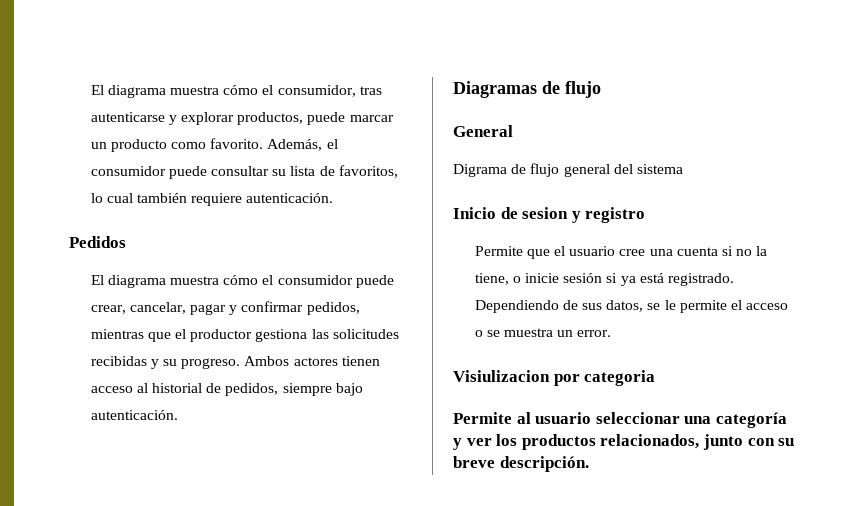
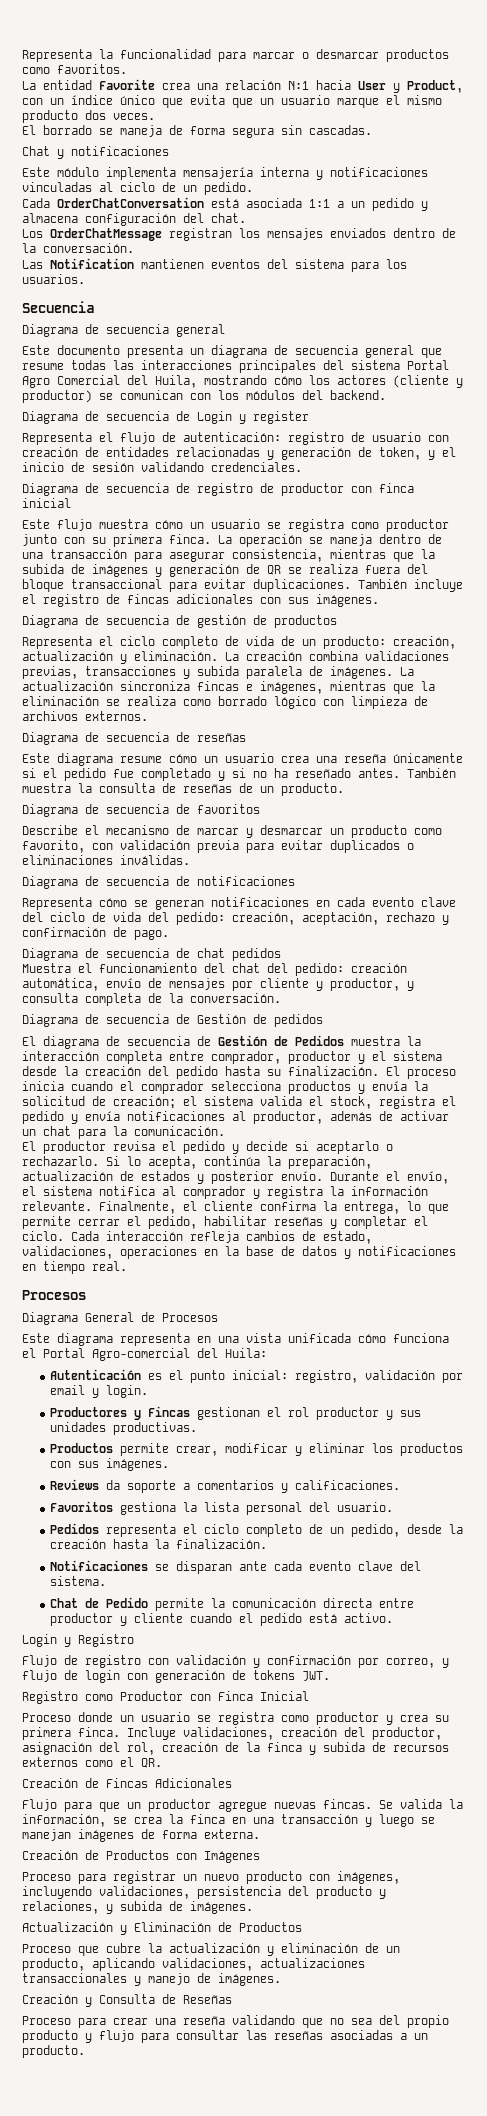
[90,85,382,98] [90,112,394,125] [90,138,338,152] [90,165,398,179] [90,193,334,206] [69,236,126,248] [90,275,394,288] [90,301,360,315] [90,329,399,342] [90,356,380,369] [90,383,363,396] [90,410,178,420] [453,81,601,98] [453,125,513,137] [453,163,683,177] [453,207,646,223] [474,246,768,259] [474,273,734,286] [474,300,789,313] [474,328,612,337] [453,370,656,386] [453,412,787,428] [453,434,795,450] [453,456,589,472] El diagrama muestra cómo el consumidor, tras autenticarse y explorar productos, puede marcar un producto como favorito. Además, el consumidor puede consultar su lista de favoritos, lo cual también requiere autenticación. // Pedidos // El diagrama muestra cómo el consumidor puede crear, cancelar, pagar y confirmar pedidos, mientras que el productor gestiona las solicitudes recibidas y su progreso. Ambos actores tienen acceso al historial de pedidos, siempre bajo autenticación. // Diagramas de flujo // General // Digrama de flujo general del sistema // Inicio de sesion y registro // Permite que el usuario cree una cuenta si no la tiene, o inicie sesión si ya está registrado. Dependiendo de sus datos, se le permite el acceso o se muestra un error. // Visiulizacion por categoria // Permite al usuario seleccionar una categoría y ver los productos relacionados, junto con su breve descripción. -> [22,49,449,62] [22,64,127,74] [22,79,463,93] [22,95,442,108] [22,110,155,123] [22,125,372,138] [22,146,169,159] [22,167,428,180] [22,182,253,195] [22,197,428,211] [22,213,246,226] [22,228,456,241] [22,243,134,253] [22,258,407,272] [22,274,85,284] [22,301,94,313] [22,324,225,337] [22,345,442,358] [22,360,449,373] [22,375,463,388] [22,390,386,403] [22,411,309,424] [22,432,449,445] [22,447,456,460] [22,462,302,472] [22,483,414,496] [22,498,71,508] [22,519,449,532] [22,534,442,547] [22,549,435,562] [22,564,428,577] [22,579,463,592] [22,594,379,607] [22,615,337,628] [22,636,456,649] [22,651,449,664] [22,666,414,679] [22,681,435,694] [22,696,428,709] [22,711,148,721] [22,732,246,745] [22,753,463,766] [22,768,456,781] [22,783,344,796] [22,804,260,817] [22,825,442,838] [22,840,414,853] [22,855,190,865] [22,876,295,889] [22,897,456,910] [22,912,449,925] [22,927,169,940] [22,948,281,961] [22,963,407,976] [22,978,414,991] [22,993,281,1006] [22,1014,323,1027] [22,1035,421,1049] [22,1051,442,1064] [22,1066,456,1079] [22,1081,428,1094] [22,1096,456,1109] [22,1111,449,1124] [22,1126,225,1139] [22,1141,393,1154] [22,1156,372,1169] [22,1171,449,1184] [22,1186,428,1199] [22,1201,449,1214] [22,1216,428,1229] [22,1231,372,1244] [22,1246,456,1259] [22,1261,127,1274] [22,1290,86,1300] [22,1312,218,1325] [22,1333,449,1346] [22,1348,267,1361] [49,1369,463,1383] [49,1385,148,1398] [49,1406,421,1420] [49,1422,197,1435] [49,1443,463,1456] [49,1458,169,1471] [49,1479,400,1493] [49,1501,393,1515] [49,1523,463,1537] [49,1539,267,1549] [49,1560,421,1574] [49,1576,106,1586] [49,1597,414,1611] [49,1613,393,1626] [22,1634,134,1647] [22,1655,449,1668] [22,1670,330,1683] [22,1691,309,1704] [22,1712,449,1725] [22,1727,442,1740] [22,1742,449,1755] [22,1757,162,1768] [22,1778,232,1788] [22,1799,463,1812] [22,1814,435,1827] [22,1829,260,1842] [22,1850,260,1863] [22,1871,400,1884] [22,1886,386,1899] [22,1901,253,1914] [22,1922,302,1935] [22,1943,400,1956] [22,1958,365,1971] [22,1973,281,1986] [22,1994,232,2007] [22,2015,449,2028] [22,2030,428,2043] [22,2045,85,2058] Representa la funcionalidad para marcar o desmarcar productos como favoritos. // La entidad Favorite crea una relación N:1 hacia User y Product, con un índice único que evita que un usuario marque el mismo producto dos veces. // El borrado se maneja de forma segura sin cascadas. // Chat y notificaciones // Este módulo implementa mensajería interna y notificaciones vinculadas al ciclo de un pedido. // Cada OrderChatConversation está asociada 1:1 a un pedido y almacena configuración del chat. // Los OrderChatMessage registran los mensajes enviados dentro de la conversación. // Las Notification mantienen eventos del sistema para los usuarios. // Secuencia // Diagrama de secuencia general // Este documento presenta un diagrama de secuencia general que resume todas las interacciones principales del sistema Portal Agro Comercial del Huila, mostrando cómo los actores (cliente y productor) se comunican con los módulos del backend. // Diagrama de secuencia de Login y register // Representa el flujo de autenticación: registro de usuario con creación de entidades relacionadas y generación de token, y el inicio de sesión validando credenciales. // Diagrama de secuencia de registro de productor con finca inicial // Este flujo muestra cómo un usuario se registra como productor junto con su primera finca. La operación se maneja dentro de una transacción para asegurar consistencia, mientras que la subida de imágenes y generación de QR se realiza fuera del bloque transaccional para evitar duplicaciones. También incluye el registro de fincas adicionales con sus imágenes. // Diagrama de secuencia de gestión de productos // Representa el ciclo completo de vida de un producto: creación, actualización y eliminación. La creación combina validaciones previas, transacciones y subida paralela de imágenes. La actualización sincroniza fincas e imágenes, mientras que la eliminación se realiza como borrado lógico con limpieza de archivos externos. // Diagrama de secuencia de reseñas // Este diagrama resume cómo un usuario crea una reseña únicamente si el pedido fue completado y si no ha reseñado antes. También muestra la consulta de reseñas de un producto. // Diagrama de secuencia de favoritos // Describe el mecanismo de marcar y desmarcar un producto como favorito, con validación previa para evitar duplicados o eliminaciones inválidas. // Diagrama de secuencia de notificaciones // Representa cómo se generan notificaciones en cada evento clave del ciclo de vida del pedido: creación, aceptación, rechazo y confirmación de pago. // Diagrama de secuencia de chat pedidos // Muestra el funcionamiento del chat del pedido: creación automática, envío de mensajes por cliente y productor, y consulta completa de la conversación. // Diagrama de secuencia de Gestión de pedidos // El diagrama de secuencia de Gestión de Pedidos muestra la interacción completa entre comprador, productor y el sistema desde la creación del pedido hasta su finalización. El proceso inicia cuando el comprador selecciona productos y envía la solicitud de creación; el sistema valida el stock, registra el pedido y envía notificaciones al productor, además de activar un chat para la comunicación. // El productor revisa el pedido y decide si aceptarlo o rechazarlo. Si lo acepta, continúa la preparación, actualización de estados y posterior envío. Durante el envío, el sistema notifica al comprador y registra la información relevante. Finalmente, el cliente confirma la entrega, lo que permite cerrar el pedido, habilitar reseñas y completar el ciclo. Cada interacción refleja cambios de estado, validaciones, operaciones en la base de datos y notificaciones en tiempo real. // Procesos // Diagrama General de Procesos // Este diagrama representa en una vista unificada cómo funciona el Portal Agro-comercial del Huila: // Autenticación es el punto inicial: registro, validación por email y login. // Productores y Fincas gestionan el rol productor y sus unidades productivas. // Productos permite crear, modificar y eliminar los productos con sus imágenes. // Reviews da soporte a comentarios y calificaciones. // Favoritos gestiona la lista personal del usuario. // Pedidos representa el ciclo completo de un pedido, desde la creación hasta la finalización. // Notificaciones se disparan ante cada evento clave del sistema. // Chat de Pedido permite la comunicación directa entre productor y cliente cuando el pedido está activo. // Login y Registro // Flujo de registro con validación y confirmación por correo, y flujo de login con generación de tokens JWT. // Registro como Productor con Finca Inicial // Proceso donde un usuario se registra como productor y crea su primera finca. Incluye validaciones, creación del productor, asignación del rol, creación de la finca y subida de recursos externos como el QR. // Creación de Fincas Adicionales // Flujo para que un productor agregue nuevas fincas. Se valida la información, se crea la finca en una transacción y luego se manejan imágenes de forma externa. // Creación de Productos con Imágenes // Proceso para registrar un nuevo producto con imágenes, incluyendo validaciones, persistencia del producto y relaciones, y subida de imágenes. // Actualización y Eliminación de Productos // Proceso que cubre la actualización y eliminación de un producto, aplicando validaciones, actualizaciones transaccionales y manejo de imágenes. // Creación y Consulta de Reseñas // Proceso para crear una reseña validando que no sea del propio producto y flujo para consultar las reseñas asociadas a un producto.

